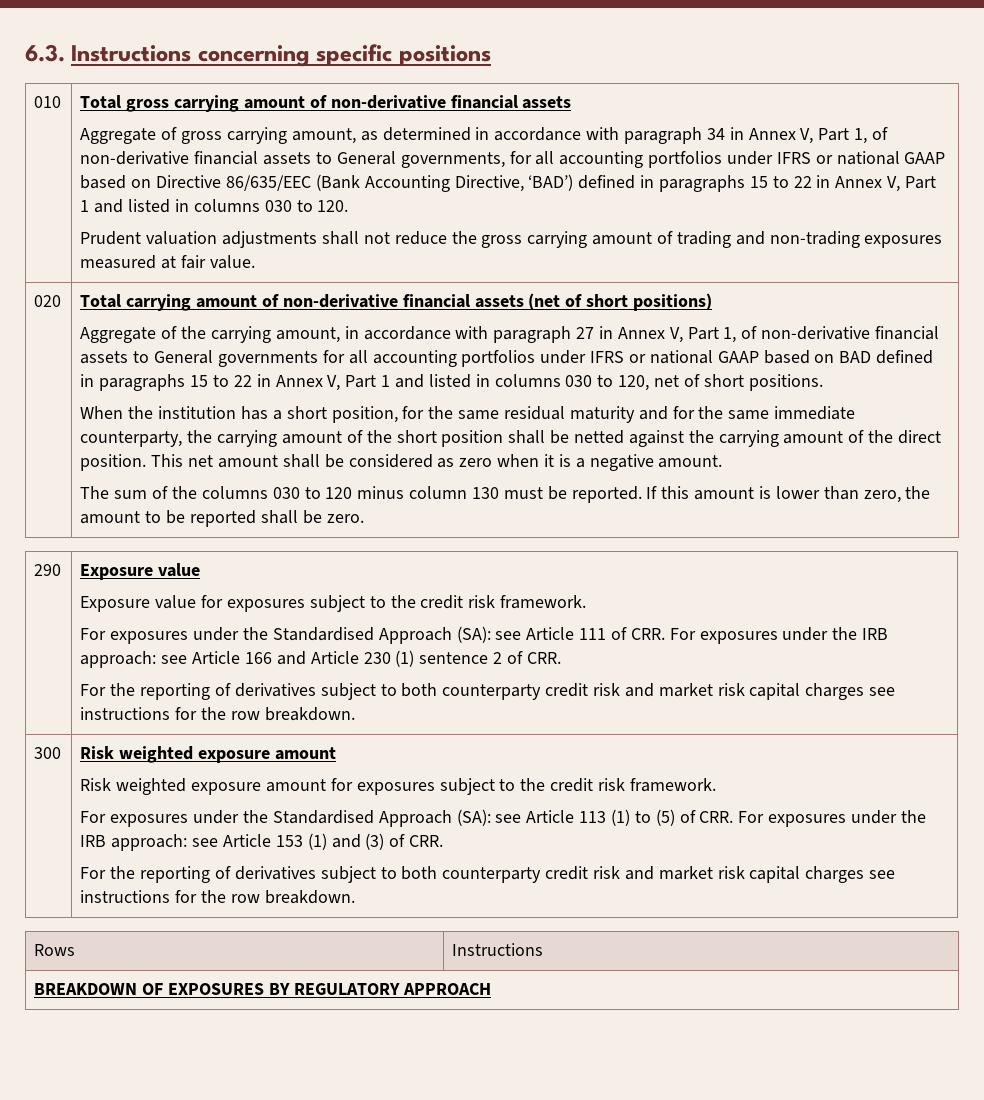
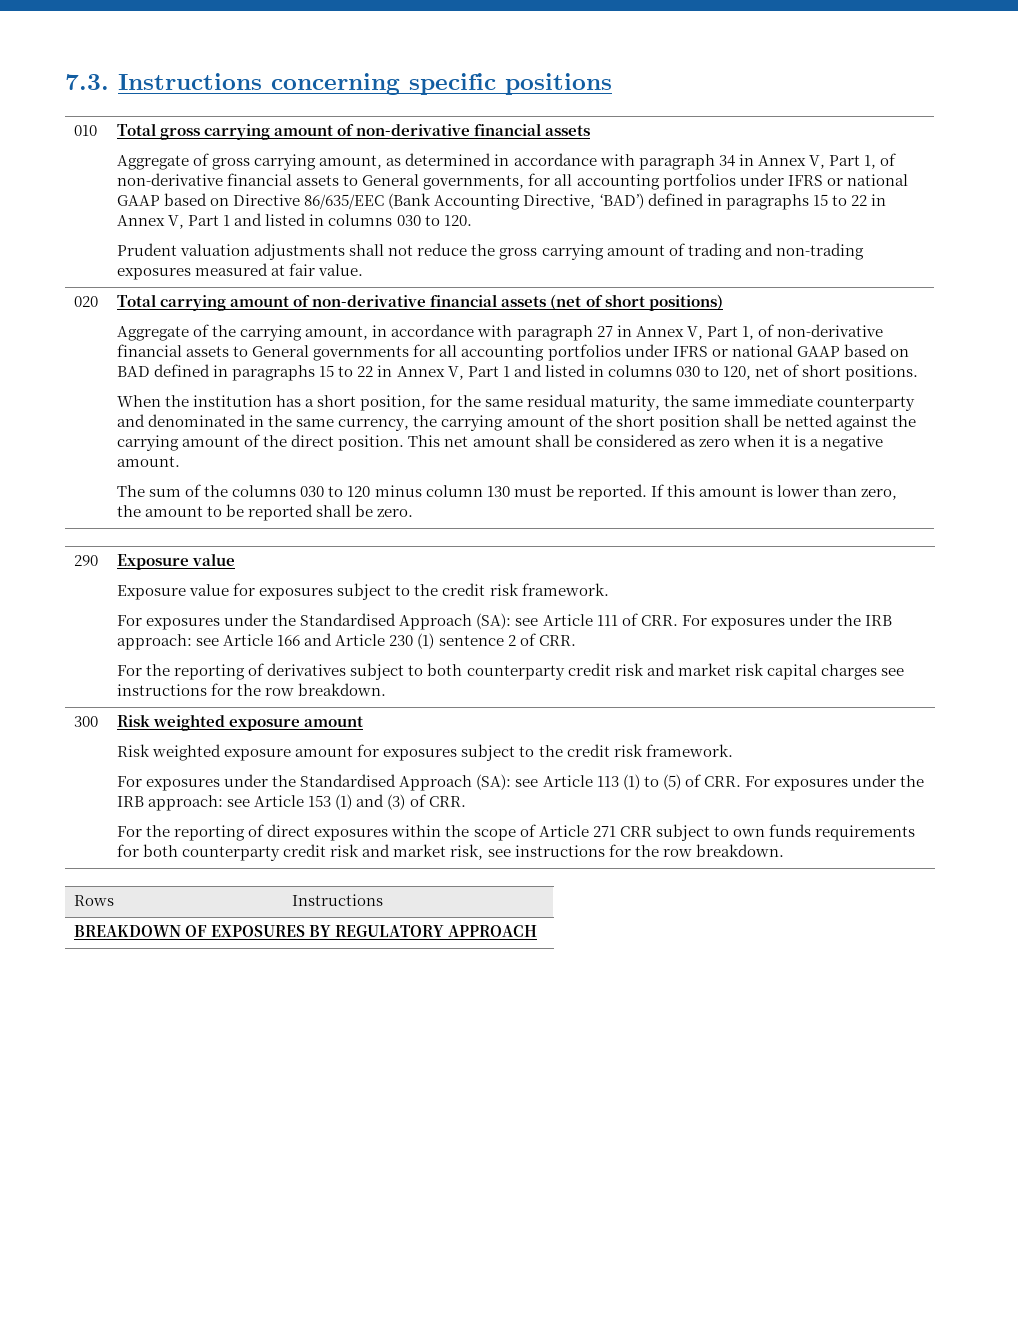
[25,44,65,62] 6.3. -> [65,74,109,90] 7.3.
[569,406,856,423] [80,431,183,447] maturity and for the same immediate counterparty, -> [589,394,915,411] [117,414,410,431] maturity, the same immediate counterparty and denominated in the same currency,
[234,866,865,883] derivatives subject to both counterparty credit risk and market risk capital charges -> [267,824,915,841] [117,844,484,861] direct exposures within the scope of Article 271 CRR subject to own funds requirements for both counterparty credit risk and market risk,

